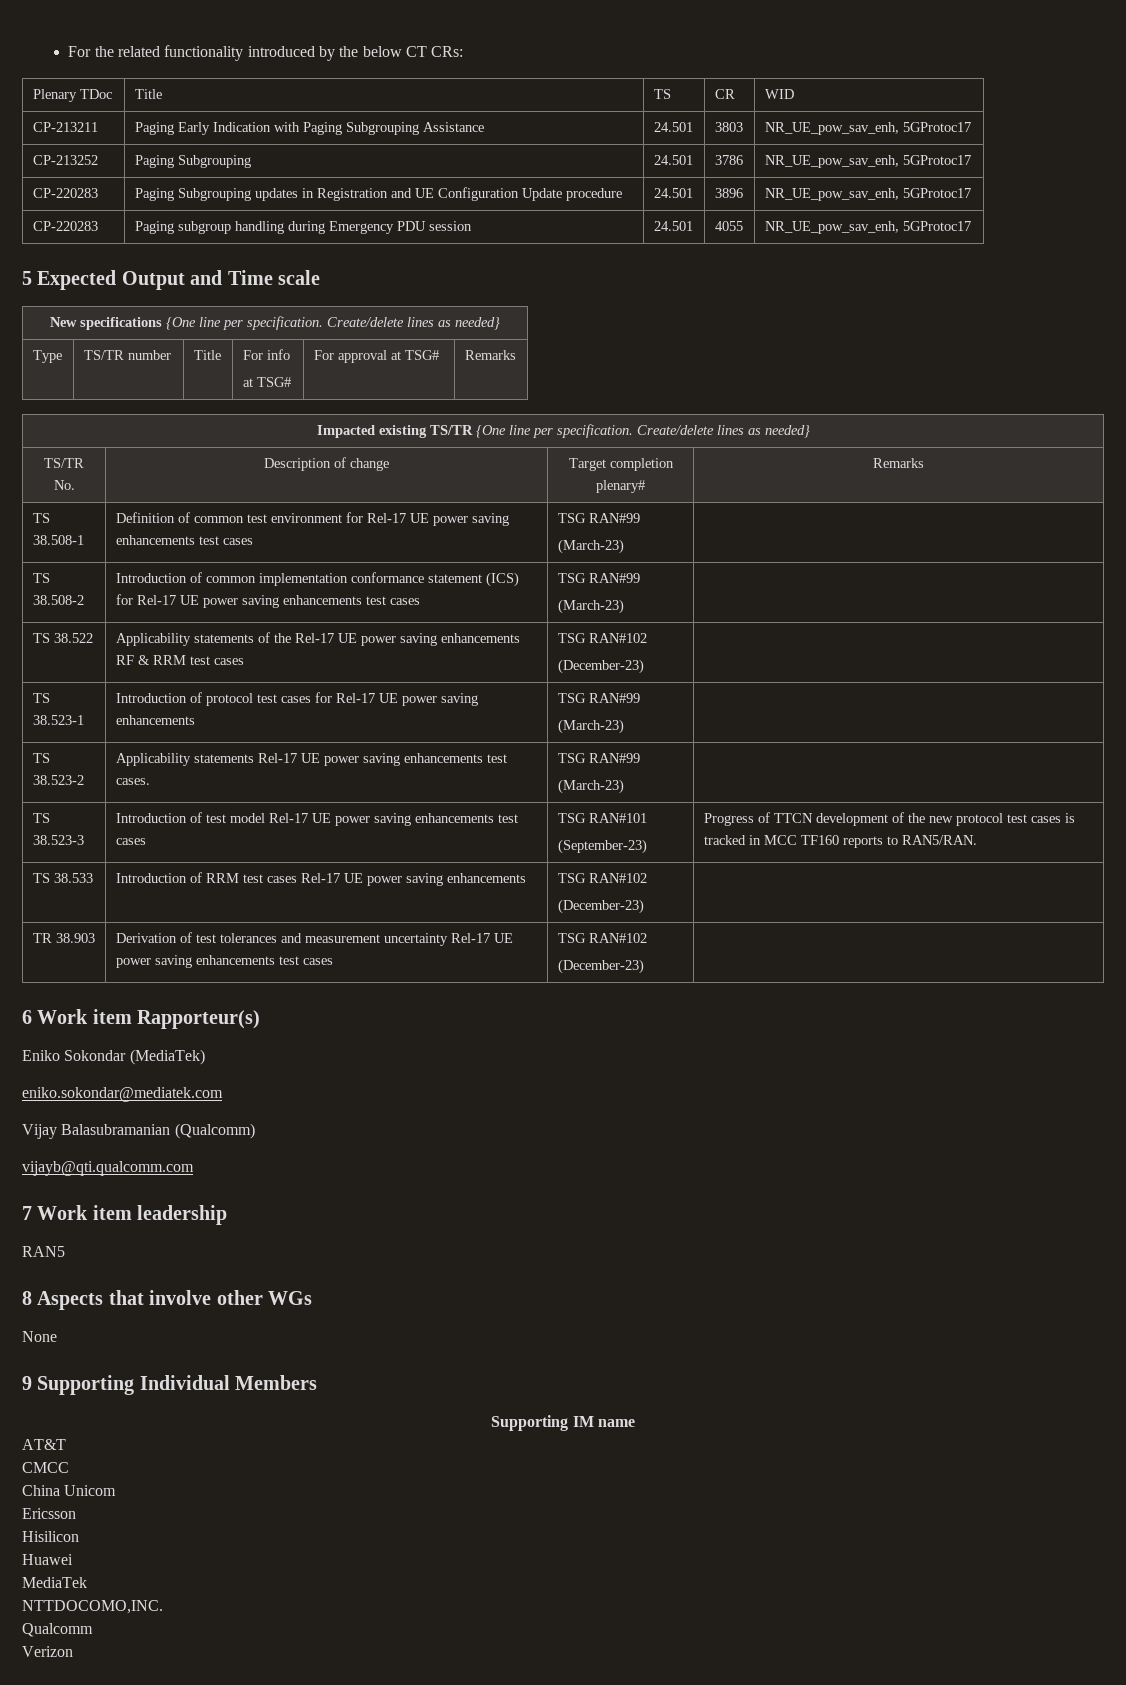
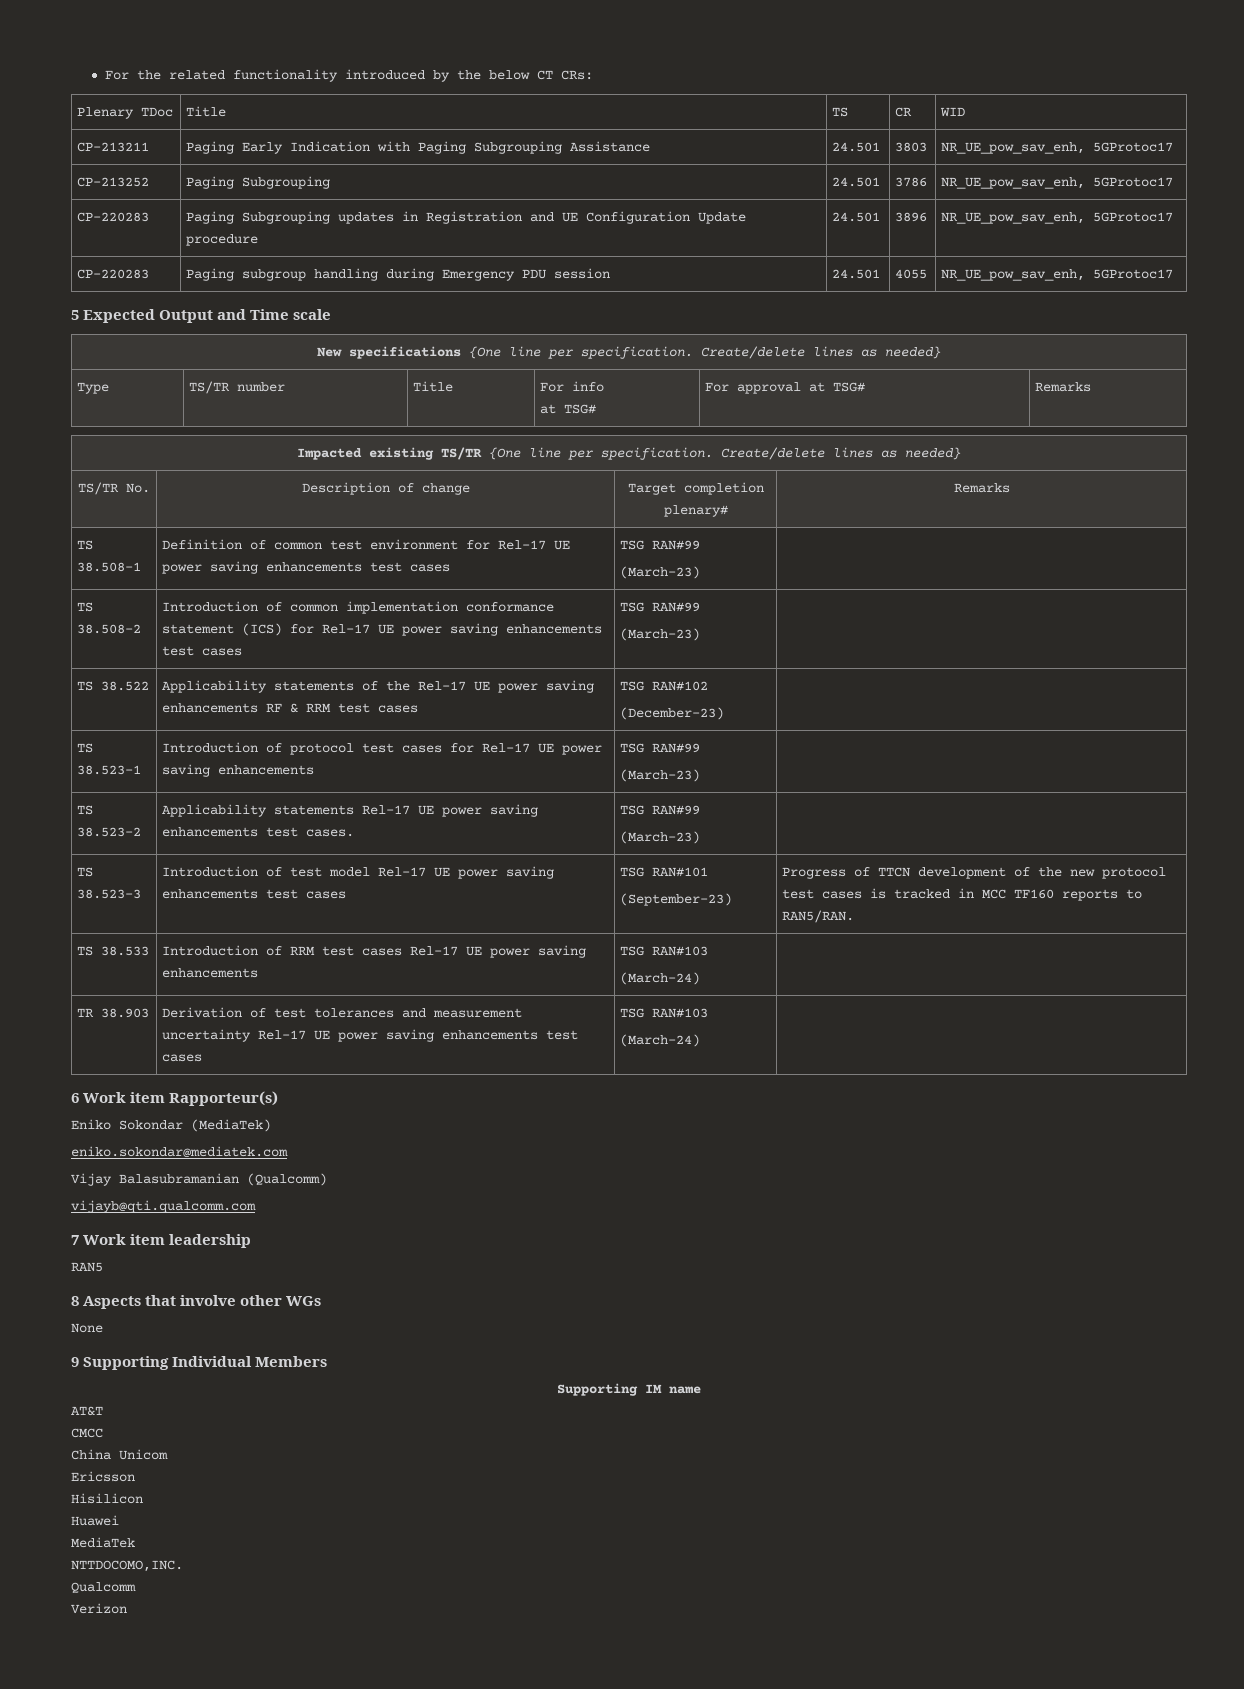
[588,873,647,883] [557,899,644,914] RAN#102 // (December-23) -> [651,946,708,956] [619,972,700,985] RAN#103 // (March-24)
[588,933,647,943] [557,959,644,974] RAN#102 // (December-23) -> [651,1008,708,1018] [619,1034,700,1047] RAN#103 // (March-24)

